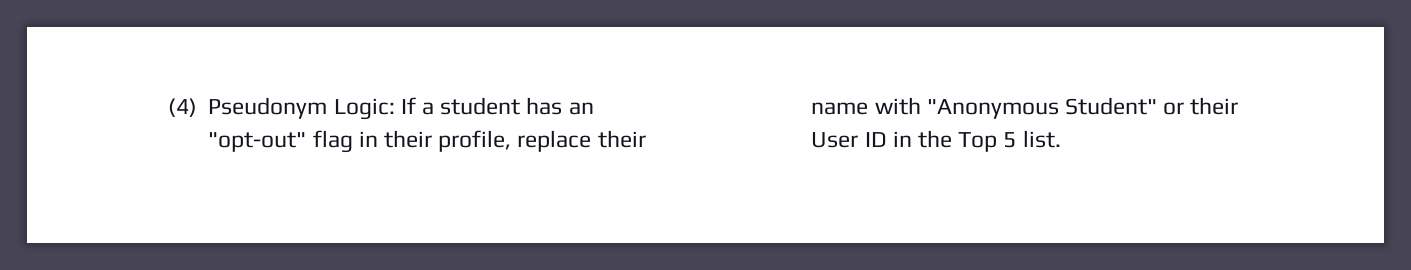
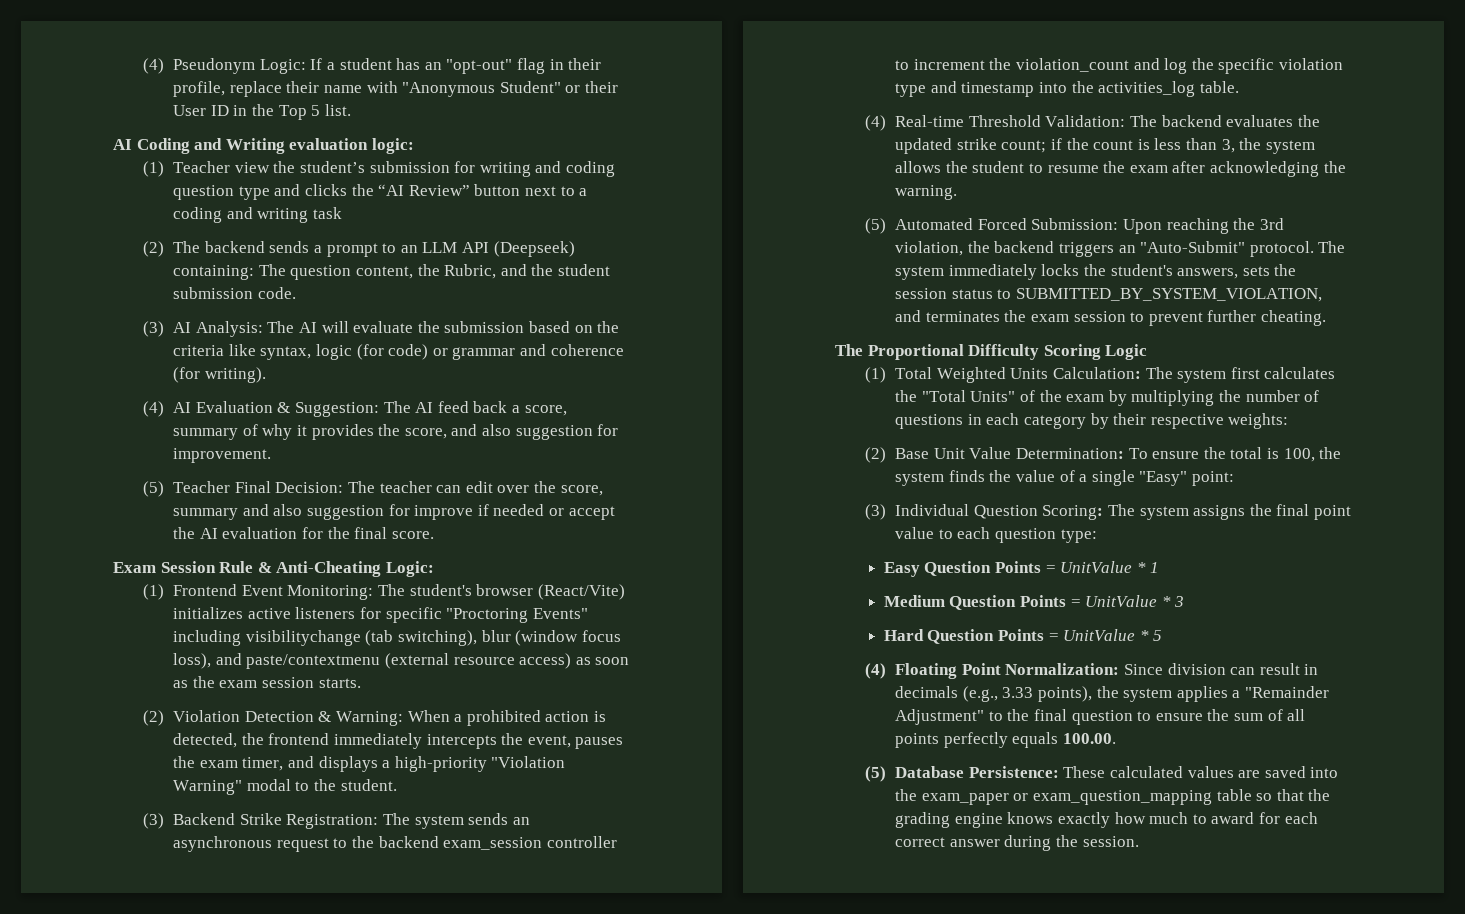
(1061, 139) none -> [113,138,414,154] [143,161,616,177] [173,184,588,200] [173,207,343,223] [143,241,575,257] [173,264,611,280] [173,287,296,299] [143,321,620,337] [173,344,624,360] [173,367,266,383] [143,401,567,417] [173,424,619,440] [173,448,272,463] [143,481,603,497] [173,504,615,520] [173,527,434,539] [113,561,434,577] [143,584,625,600] [173,607,588,623] [173,630,621,646] [173,653,630,669] [173,676,361,688] [143,710,607,726] [173,733,624,749] [173,756,566,772] [173,779,397,795] [143,813,530,829] [173,836,617,852] [895,58,1344,74] [895,81,1239,97] [865,115,1320,131] [895,138,1315,154] [895,161,1346,177] [895,185,958,200] [865,218,1284,234] [895,241,1346,257] [895,264,1297,280] [895,288,1323,302] [895,310,1327,326] [835,344,1148,360] [865,367,1336,383] [895,390,1320,406] [895,413,1289,429] [865,447,1342,463] [895,470,1235,486] [865,504,1352,520] [895,527,1097,543] [883,561,1160,577] [883,595,1185,610] [883,629,1163,644] [865,663,1319,679] [895,686,1330,702] [895,709,1306,725] [895,732,1117,748] [865,766,1339,782] [895,789,1331,805] [895,812,1318,828] [895,835,1139,851] // AI Coding and Writing evaluation logic: // (1) Teacher view the student’s submission for writing and coding question type and clicks the “AI Review” button next to a coding and writing task // (2) The backend sends a prompt to an LLM API (Deepseek) containing: The question content, the Rubric, and the student submission code. // (3) AI Analysis: The AI will evaluate the submission based on the criteria like syntax, logic (for code) or grammar and coherence (for writing). // (4) AI Evaluation & Suggestion: The AI feed back a score, summary of why it provides the score, and also suggestion for improvement. // (5) Teacher Final Decision: The teacher can edit over the score, summary and also suggestion for improve if needed or accept the AI evaluation for the final score. // Exam Session Rule & Anti-Cheating Logic: // (1) Frontend Event Monitoring: The student's browser (React/Vite) initializes active listeners for specific "Proctoring Events" including visibilitychange (tab switching), blur (window focus loss), and paste/contextmenu (external resource access) as soon as the exam session starts. // (2) Violation Detection & Warning: When a prohibited action is detected, the frontend immediately intercepts the event, pauses the exam timer, and displays a high-priority "Violation Warning" modal to the student. // (3) Backend Strike Registration: The system sends an asynchronous request to the backend exam_session controller to increment the violation_count and log the specific violation type and timestamp into the activities_log table. // (4) Real-time Threshold Validation: The backend evaluates the updated strike count; if the count is less than 3, the system allows the student to resume the exam after acknowledging the warning. // (5) Automated Forced Submission: Upon reaching the 3rd violation, the backend triggers an "Auto-Submit" protocol. The system immediately locks the student's answers, sets the session status to SUBMITTED_BY_SYSTEM_VIOLATION, and terminates the exam session to prevent further cheating. // The Proportional Difficulty Scoring Logic // (1) Total Weighted Units Calculation: The system first calculates the "Total Units" of the exam by multiplying the number of questions in each category by their respective weights: // (2) Base Unit Value Determination: To ensure the total is 100, the system finds the value of a single "Easy" point: // (3) Individual Question Scoring: The system assigns the final point value to each question type: // Easy Question Points = UnitValue * 1 // Medium Question Points = UnitValue * 3 // Hard Question Points = UnitValue * 5 // (4) Floating Point Normalization: Since division can result in decimals (e.g., 3.33 points), the system applies a "Remainder Adjustment" to the final question to ensure the sum of all points perfectly equals 100.00. // (5) Database Persistence: These calculated values are saved into the exam_paper or exam_question_mapping table so that the grading engine knows exactly how much to award for each correct answer during the session.

